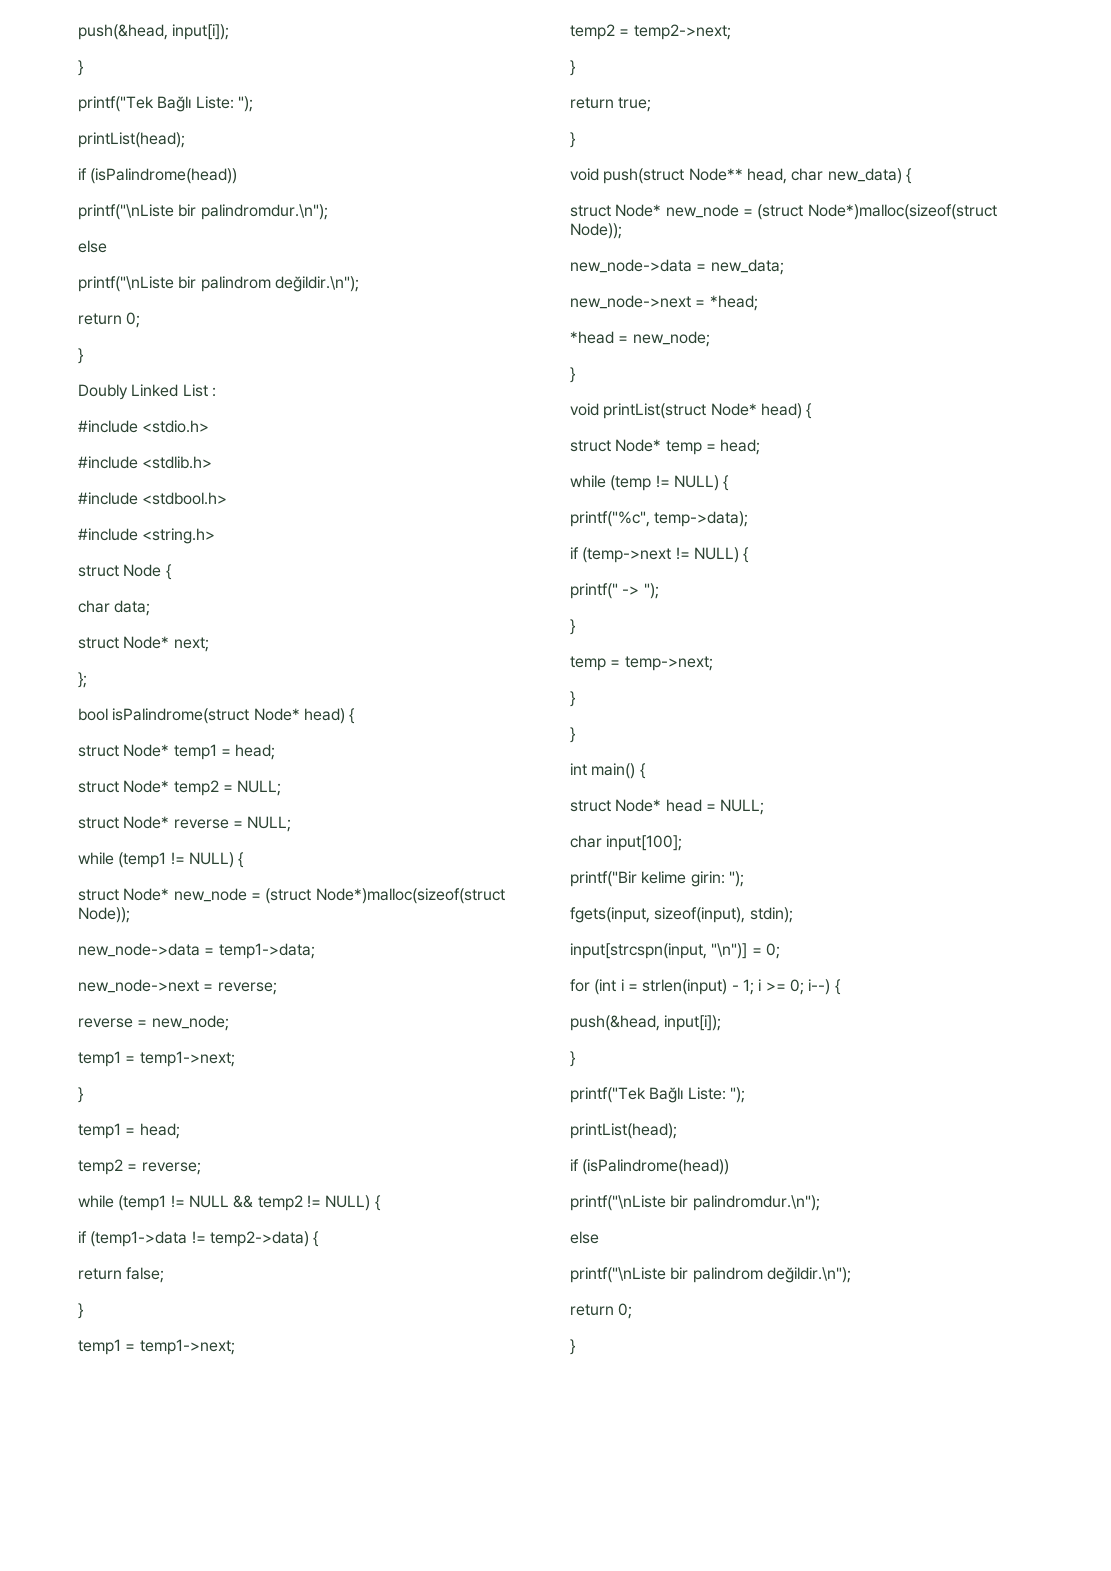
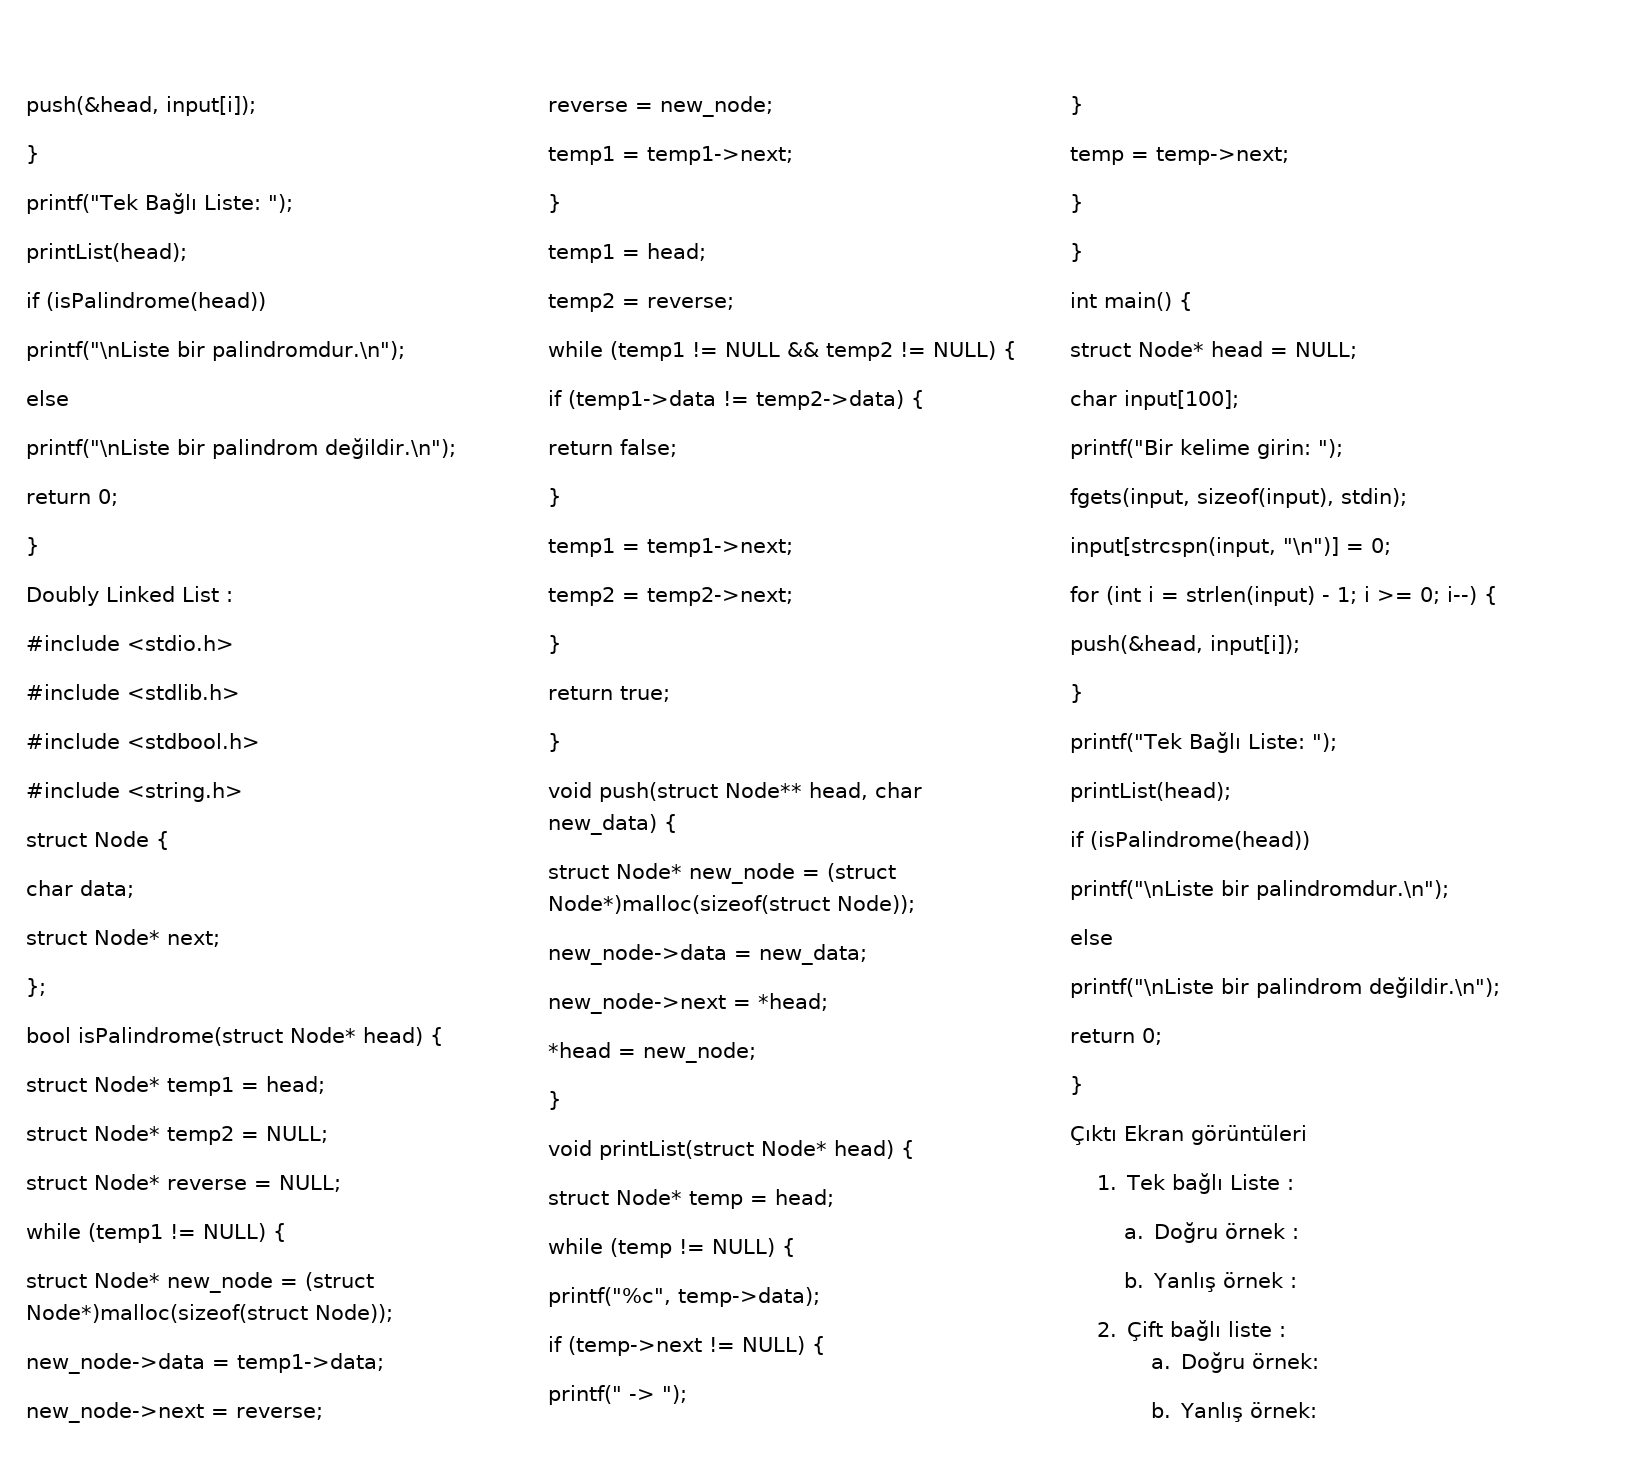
(575, 1347) none -> [1070,1125,1307,1145] [1097,1173,1295,1194] [1124,1222,1300,1243] [1124,1272,1298,1292] [1097,1320,1287,1341] [1151,1352,1320,1373] [1151,1402,1318,1422] // Çıktı Ekran görüntüleri // 1. Tek bağlı Liste : // a. Doğru örnek : // b. Yanlış örnek : // 2. Çift bağlı liste : // a. Doğru örnek: // b. Yanlış örnek:

